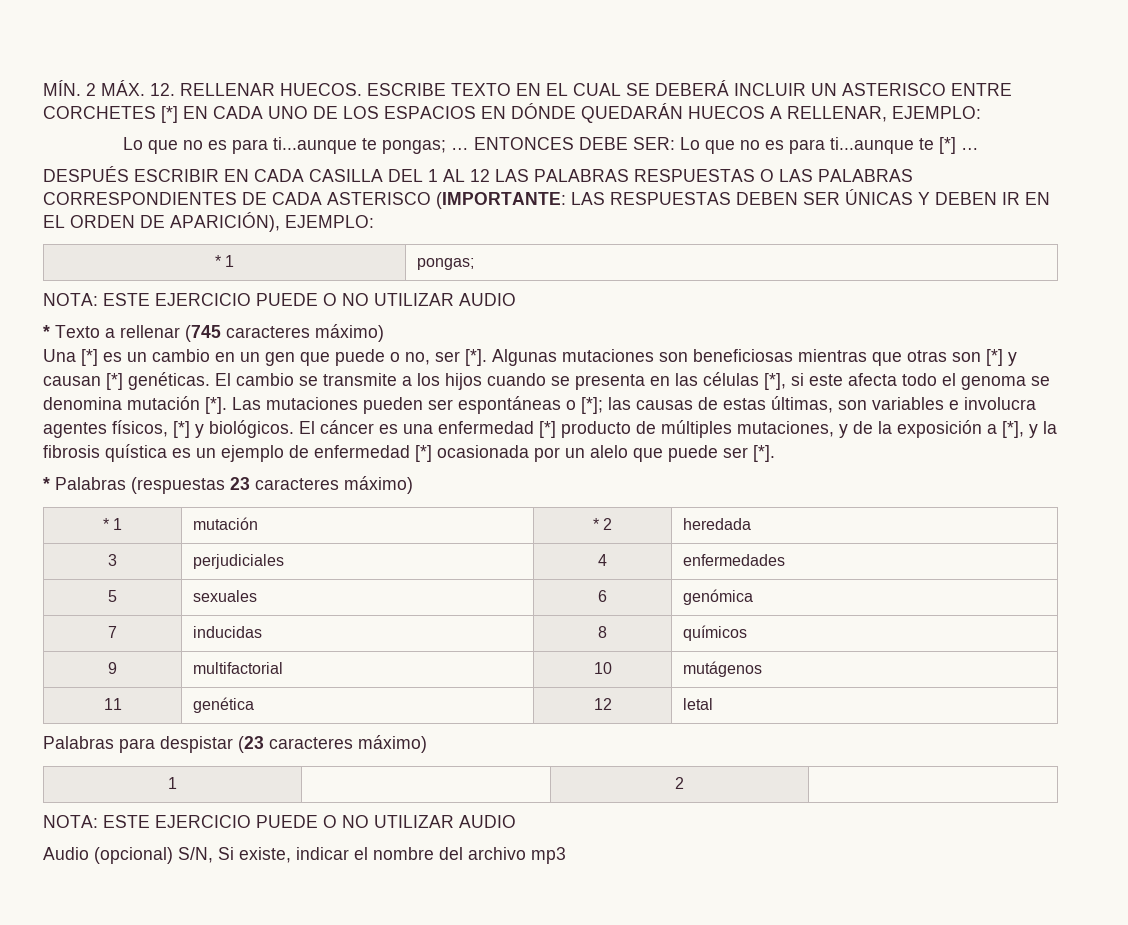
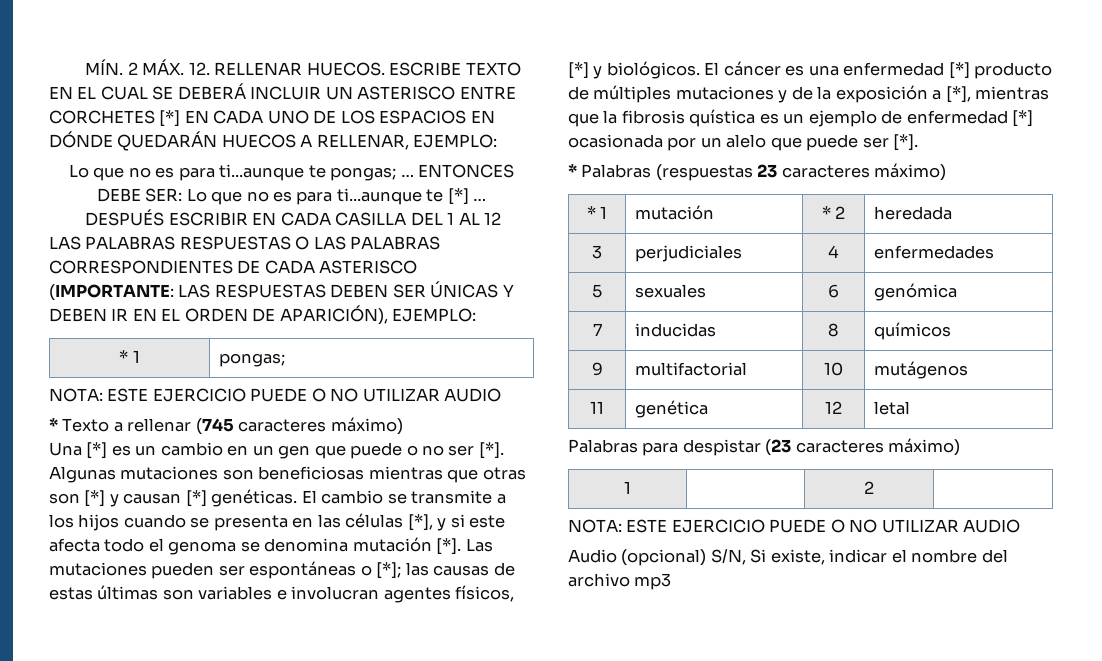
[405,352,430,365] no, -> [422,445,445,456] no
(786, 381) none -> [437,518,447,531] y
[771,396,833,413] últimas, -> [97,585,159,600] últimas
[964,397,1036,410] involucra -> [291,586,380,600] involucran
[737,421,834,437] mutaciones, -> [675,86,774,100] mutaciones
[1029,424,1038,438] y -> [975,86,1050,100] [568,113,599,127] mientras que

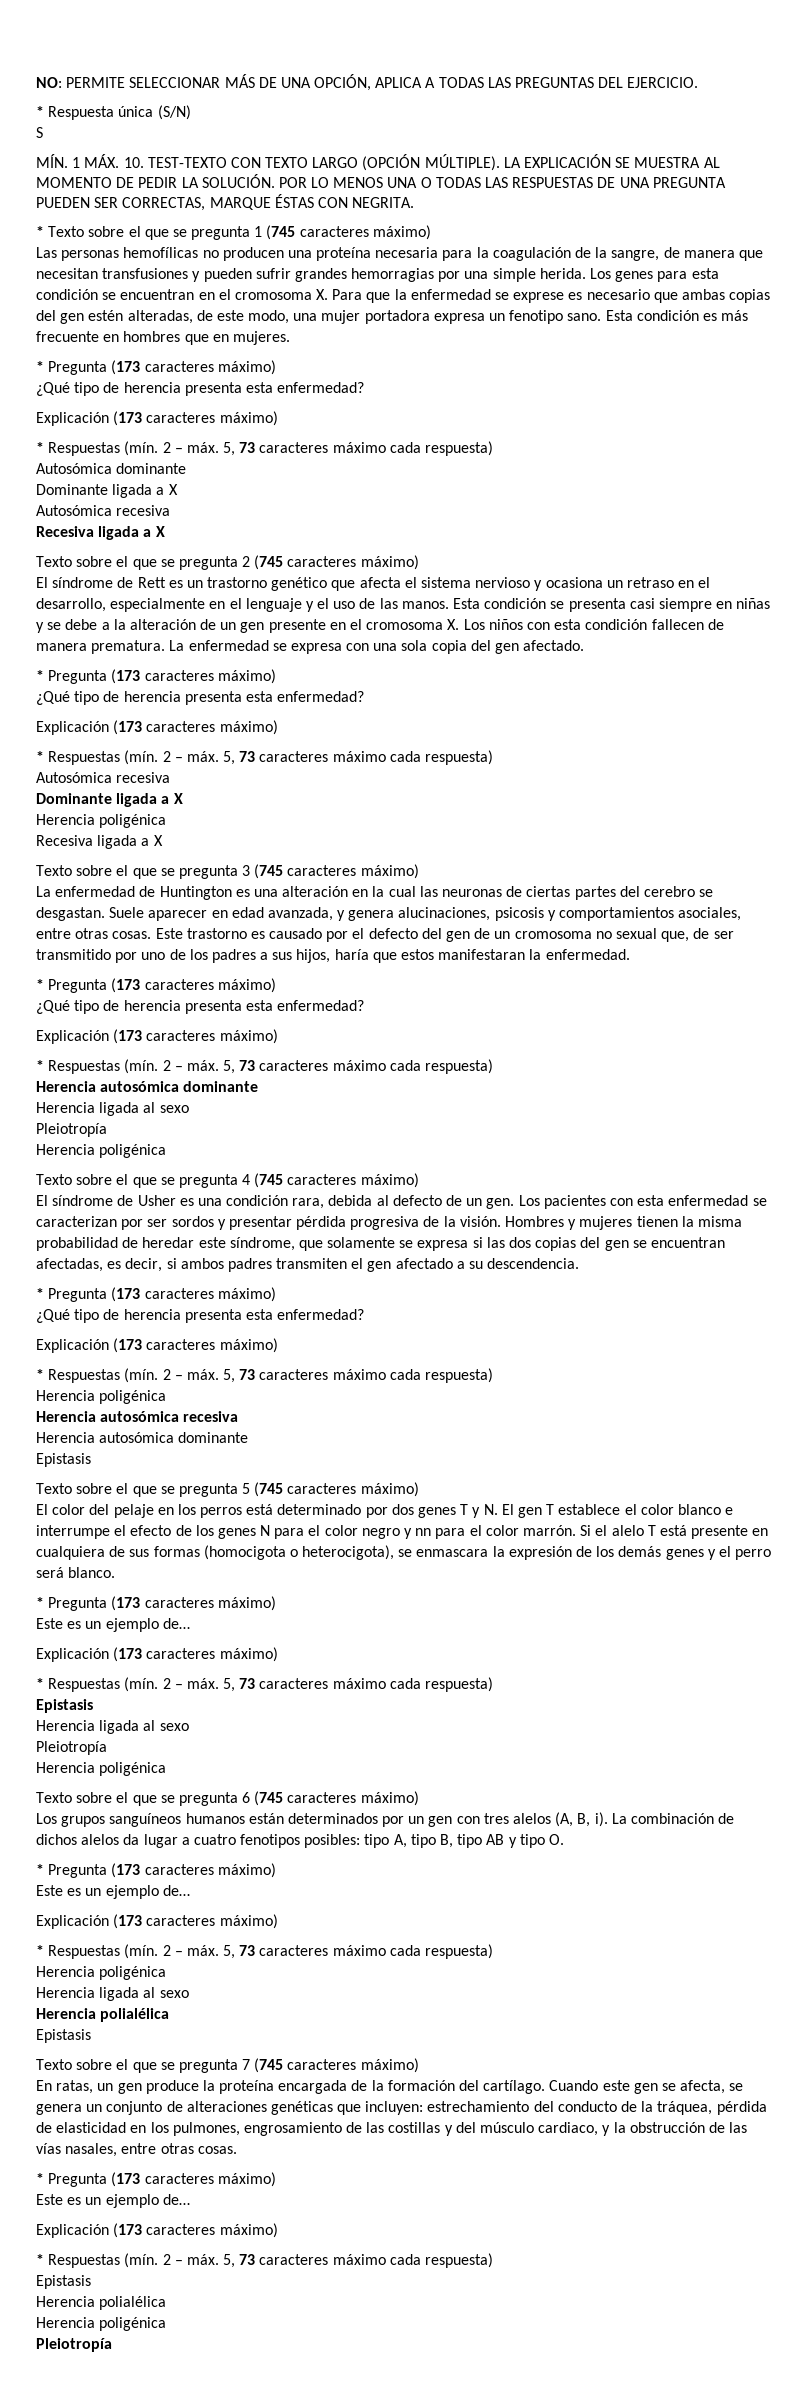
[85,59,521,76] [49,83,516,100] [49,110,495,127] [49,131,498,151] [68,164,515,181] [96,188,487,205] [85,209,502,226] [49,236,441,250] [49,260,418,274] [49,281,514,301] [49,305,477,325] [119,350,140,363] [219,353,286,367] [49,388,502,402] [49,417,403,435] [49,442,504,459] [49,466,526,483] [49,489,506,507] [49,513,506,531] [49,537,493,555] [49,561,515,579] [49,585,515,603] [568,61,1053,79] [568,85,1050,103] [568,109,1034,127] [568,134,919,151] [568,163,947,181] [586,206,608,219] [635,205,715,220] [821,206,846,219] [874,206,953,220] [592,245,602,259] [635,245,743,262] [828,245,839,258] [874,245,995,259] [592,284,602,298] [635,284,707,298] [828,284,839,298] [874,283,958,301] [592,323,602,336] [635,323,717,337] [828,323,839,337] [874,322,952,340] [591,362,603,376] [635,362,748,376] [824,362,843,376] [874,361,969,379] [590,401,604,414] [635,400,709,418] [825,401,842,414] [874,401,911,415] [568,438,961,456] [624,481,631,494] [864,481,874,494] [568,519,1021,533] [568,549,1008,566] [568,573,672,590] MÍN. 2 MÁX. 12. RELLENAR HUECOS. ESCRIBE TEXTO EN EL CUAL SE DEBERÁ INCLUIR UN ASTERISCO ENTRE CORCHETES [*] EN CADA UNO DE LOS ESPACIOS EN DÓNDE QUEDARÁN HUECOS A RELLENAR, EJEMPLO: // Lo que no es para ti...aunque te pongas; … ENTONCES DEBE SER: Lo que no es para ti...aunque te [*] … // DESPUÉS ESCRIBIR EN CADA CASILLA DEL 1 AL 12 LAS PALABRAS RESPUESTAS O LAS PALABRAS CORRESPONDIENTES DE CADA ASTERISCO (IMPORTANTE: LAS RESPUESTAS DEBEN SER ÚNICAS Y DEBEN IR EN EL ORDEN DE APARICIÓN), EJEMPLO: // * 1 | pongas; // NOTA: ESTE EJERCICIO PUEDE O NO UTILIZAR AUDIO // * Texto a rellenar (745 caracteres máximo) // Una [*] es un cambio en un gen que puede o no ser [*]. Algunas mutaciones son beneficiosas mientras que otras son [*] y causan [*] genéticas. El cambio se transmite a los hijos cuando se presenta en las células [*], y si este afecta todo el genoma se denomina mutación [*]. Las mutaciones pueden ser espontáneas o [*]; las causas de estas últimas son variables e involucran agentes físicos, [*] y biológicos. El cáncer es una enfermedad [*] producto de múltiples mutaciones y de la exposición a [*], mientras que la fibrosis quística es un ejemplo de enfermedad [*] ocasionada por un alelo que puede ser [*]. // * Palabras (respuestas 23 caracteres máximo) // * 1 | mutación | * 2 | heredada // 3 | perjudiciales | 4 | enfermedades // 5 | sexuales | 6 | genómica // 7 | inducidas | 8 | químicos // 9 | multifactorial | 10 | mutágenos // 11 | genética | 12 | letal // Palabras para despistar (23 caracteres máximo) // 1 | | 2 | // NOTA: ESTE EJERCICIO PUEDE O NO UTILIZAR AUDIO // Audio (opcional) S/N, Si existe, indicar el nombre del archivo mp3 -> [36,74,699,91] [36,105,191,120] [36,127,43,138] [36,154,720,171] [36,174,726,188] [36,194,415,211] [36,225,431,240] [36,247,763,261] [36,268,719,282] [36,289,771,303] [36,310,749,324] [36,331,290,345] [36,360,276,375] [36,382,365,396] [36,411,278,426] [36,441,494,456] [36,463,187,474] [36,484,178,498] [36,505,171,516] [36,526,165,540] [36,555,419,570] [36,577,711,591] [36,598,771,612] [36,619,724,633] [36,640,585,654] [36,669,276,684] [36,691,365,705] [36,720,278,735] [36,750,494,765] [36,772,171,783] [36,793,183,807] [36,814,167,828] [36,835,163,849] [36,864,419,879] [36,886,714,900] [36,907,742,921] [36,928,734,942] [36,949,630,963] [36,978,276,993] [36,1000,365,1014] [36,1029,278,1044] [36,1059,494,1074] [36,1081,259,1092] [36,1102,189,1116] [36,1123,107,1137] [36,1144,167,1158] [36,1173,419,1188] [36,1195,767,1209] [36,1216,742,1230] [36,1237,725,1251] [36,1258,580,1272] [36,1287,276,1302] [36,1309,365,1323] [36,1338,278,1353] [36,1368,494,1383] [36,1390,167,1404] [36,1411,239,1422] [36,1432,249,1443] [36,1453,91,1467] [36,1482,419,1497] [36,1504,734,1518] [36,1525,769,1539] [36,1545,772,1560] [36,1567,116,1578] [36,1596,276,1611] [36,1618,190,1632] [36,1647,278,1662] [36,1677,494,1692] [36,1699,93,1713] [36,1720,189,1734] [36,1741,107,1755] [36,1762,167,1776] [36,1791,419,1806] [36,1812,735,1827] [36,1834,564,1848] [36,1863,276,1878] [36,1885,190,1899] [36,1914,278,1929] [36,1944,494,1959] [36,1966,167,1980] [36,1987,189,2001] [36,2008,170,2022] [36,2029,91,2043] [36,2058,419,2073] [36,2080,744,2094] [36,2101,767,2115] [36,2122,748,2136] [36,2143,237,2157] [36,2172,276,2187] [36,2194,190,2208] [36,2223,278,2238] [36,2253,494,2268] [36,2275,91,2289] [36,2296,167,2310] [36,2317,167,2331] [36,2338,112,2352] NO: PERMITE SELECCIONAR MÁS DE UNA OPCIÓN, APLICA A TODAS LAS PREGUNTAS DEL EJERCICIO. // * Respuesta única (S/N) // S // MÍN. 1 MÁX. 10. TEST-TEXTO CON TEXTO LARGO (OPCIÓN MÚLTIPLE). LA EXPLICACIÓN SE MUESTRA AL MOMENTO DE PEDIR LA SOLUCIÓN. POR LO MENOS UNA O TODAS LAS RESPUESTAS DE UNA PREGUNTA PUEDEN SER CORRECTAS, MARQUE ÉSTAS CON NEGRITA. // * Texto sobre el que se pregunta 1 (745 caracteres máximo) // Las personas hemofílicas no producen una proteína necesaria para la coagulación de la sangre, de manera que necesitan transfusiones y pueden sufrir grandes hemorragias por una simple herida. Los genes para esta condición se encuentran en el cromosoma X. Para que la enfermedad se exprese es necesario que ambas copias del gen estén alteradas, de este modo, una mujer portadora expresa un fenotipo sano. Esta condición es más frecuente en hombres que en mujeres. // * Pregunta (173 caracteres máximo) // ¿Qué tipo de herencia presenta esta enfermedad? // Explicación (173 caracteres máximo) // * Respuestas (mín. 2 – máx. 5, 73 caracteres máximo cada respuesta) // Autosómica dominante // Dominante ligada a X // Autosómica recesiva // Recesiva ligada a X // Texto sobre el que se pregunta 2 (745 caracteres máximo) // El síndrome de Rett es un trastorno genético que afecta el sistema nervioso y ocasiona un retraso en el desarrollo, especialmente en el lenguaje y el uso de las manos. Esta condición se presenta casi siempre en niñas y se debe a la alteración de un gen presente en el cromosoma X. Los niños con esta condición fallecen de manera prematura. La enfermedad se expresa con una sola copia del gen afectado. // * Pregunta (173 caracteres máximo) // ¿Qué tipo de herencia presenta esta enfermedad? // Explicación (173 caracteres máximo) // * Respuestas (mín. 2 – máx. 5, 73 caracteres máximo cada respuesta) // Autosómica recesiva // Dominante ligada a X // Herencia poligénica // Recesiva ligada a X // Texto sobre el que se pregunta 3 (745 caracteres máximo) // La enfermedad de Huntington es una alteración en la cual las neuronas de ciertas partes del cerebro se desgastan. Suele aparecer en edad avanzada, y genera alucinaciones, psicosis y comportamientos asociales, entre otras cosas. Este trastorno es causado por el defecto del gen de un cromosoma no sexual que, de ser transmitido por uno de los padres a sus hijos, haría que estos manifestaran la enfermedad. // * Pregunta (173 caracteres máximo) // ¿Qué tipo de herencia presenta esta enfermedad? // Explicación (173 caracteres máximo) // * Respuestas (mín. 2 – máx. 5, 73 caracteres máximo cada respuesta) // Herencia autosómica dominante // Herencia ligada al sexo // Pleiotropía // Herencia poligénica // Texto sobre el que se pregunta 4 (745 caracteres máximo) // El síndrome de Usher es una condición rara, debida al defecto de un gen. Los pacientes con esta enfermedad se caracterizan por ser sordos y presentar pérdida progresiva de la visión. Hombres y mujeres tienen la misma probabilidad de heredar este síndrome, que solamente se expresa si las dos copias del gen se encuentran afectadas, es decir, si ambos padres transmiten el gen afectado a su descendencia. // * Pregunta (173 caracteres máximo) // ¿Qué tipo de herencia presenta esta enfermedad? // Explicación (173 caracteres máximo) // * Respuestas (mín. 2 – máx. 5, 73 caracteres máximo cada respuesta) // Herencia poligénica // Herencia autosómica recesiva // Herencia autosómica dominante // Epistasis // Texto sobre el que se pregunta 5 (745 caracteres máximo) // El color del pelaje en los perros está determinado por dos genes T y N. El gen T establece el color blanco e interrumpe el efecto de los genes N para el color negro y nn para el color marrón. Si el alelo T está presente en cualquiera de sus formas (homocigota o heterocigota), se enmascara la expresión de los demás genes y el perro será blanco. // * Pregunta (173 caracteres máximo) // Este es un ejemplo de… // Explicación (173 caracteres máximo) // * Respuestas (mín. 2 – máx. 5, 73 caracteres máximo cada respuesta) // Epistasis // Herencia ligada al sexo // Pleiotropía // Herencia poligénica // Texto sobre el que se pregunta 6 (745 caracteres máximo) // Los grupos sanguíneos humanos están determinados por un gen con tres alelos (A, B, i). La combinación de dichos alelos da lugar a cuatro fenotipos posibles: tipo A, tipo B, tipo AB y tipo O. // * Pregunta (173 caracteres máximo) // Este es un ejemplo de… // Explicación (173 caracteres máximo) // * Respuestas (mín. 2 – máx. 5, 73 caracteres máximo cada respuesta) // Herencia poligénica // Herencia ligada al sexo // Herencia polialélica // Epistasis // Texto sobre el que se pregunta 7 (745 caracteres máximo) // En ratas, un gen produce la proteína encargada de la formación del cartílago. Cuando este gen se afecta, se genera un conjunto de alteraciones genéticas que incluyen: estrechamiento del conducto de la tráquea, pérdida de elasticidad en los pulmones, engrosamiento de las costillas y del músculo cardiaco, y la obstrucción de las vías nasales, entre otras cosas. // * Pregunta (173 caracteres máximo) // Este es un ejemplo de… // Explicación (173 caracteres máximo) // * Respuestas (mín. 2 – máx. 5, 73 caracteres máximo cada respuesta) // Epistasis // Herencia polialélica // Herencia poligénica // Pleiotropía

